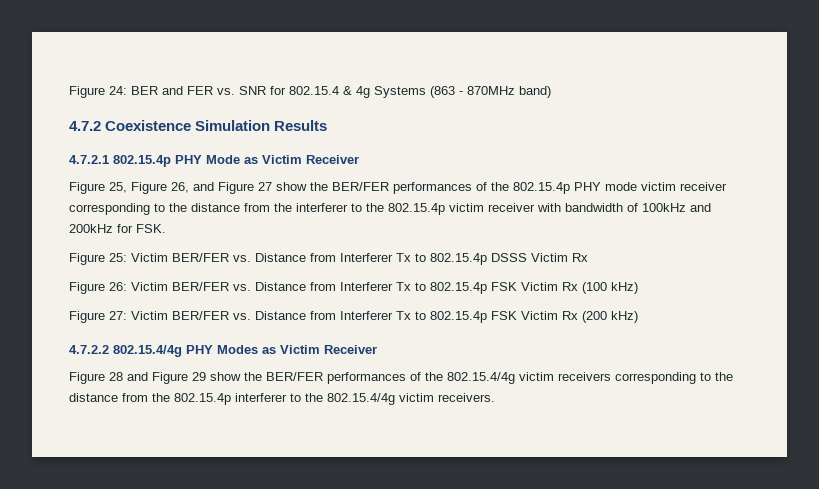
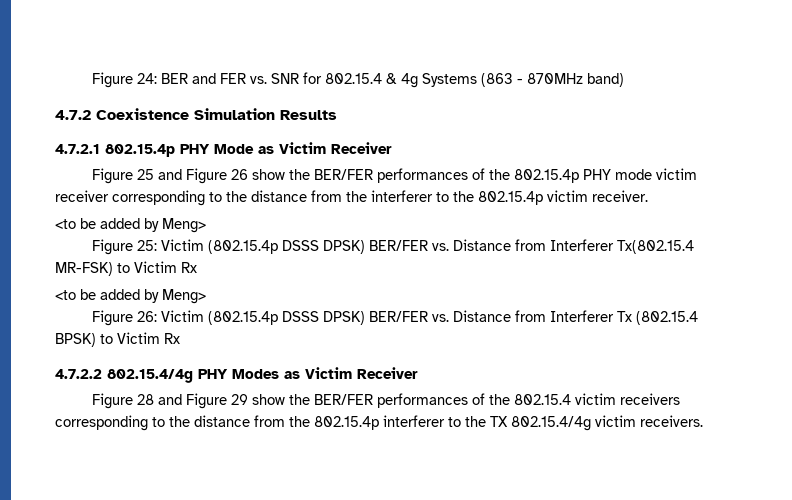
[109,182,272,194] 25, Figure 26, and Figure 27 -> [137,168,249,184] 25 and Figure 26
[488,203,711,212] [69,224,166,233] [69,253,588,265] [69,282,638,294] [69,311,638,323] receiver with bandwidth of 100kHz and 200kHz for FSK. // Figure 25: Victim BER/FER vs. Distance from Interferer Tx to 802.15.4p DSSS Victim Rx // Figure 26: Victim BER/FER vs. Distance from Interferer Tx to 802.15.4p FSK Victim Rx (100 kHz) // Figure 27: Victim BER/FER vs. Distance from Interferer Tx to 802.15.4p FSK Victim Rx (200 kHz) -> [592,190,648,202] [55,218,206,233] [92,239,695,255] [55,261,197,276] [55,289,206,304] [92,310,699,326] [55,332,180,347] receiver. // <to be added by Meng> // Figure 25: Victim (802.15.4p DSSS DPSK) BER/FER vs. Distance from Interferer Tx(802.15.4 MR-FSK) to Victim Rx // <to be added by Meng> // Figure 26: Victim (802.15.4p DSSS DPSK) BER/FER vs. Distance from Interferer Tx (802.15.4 BPSK) to Victim Rx
[447,372,515,384] 802.15.4/4g -> [514,394,572,405] 802.15.4
(323, 397) none -> [490,416,508,427] TX

